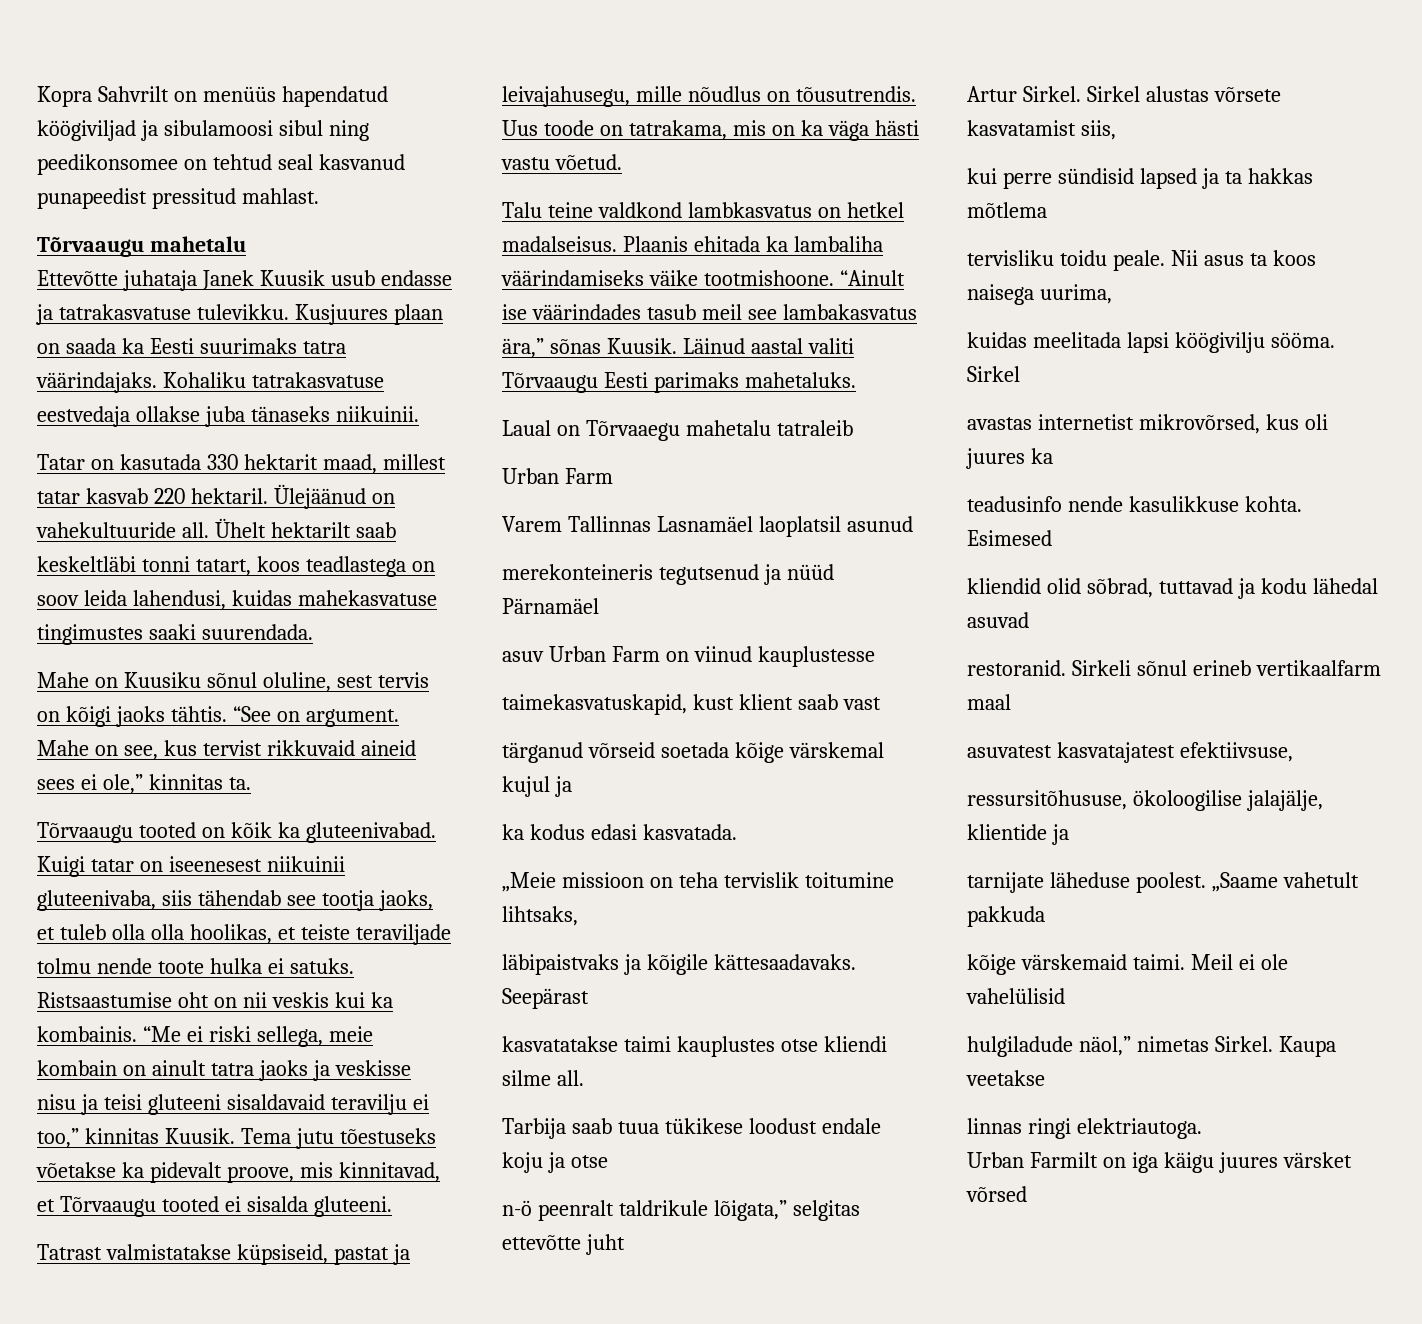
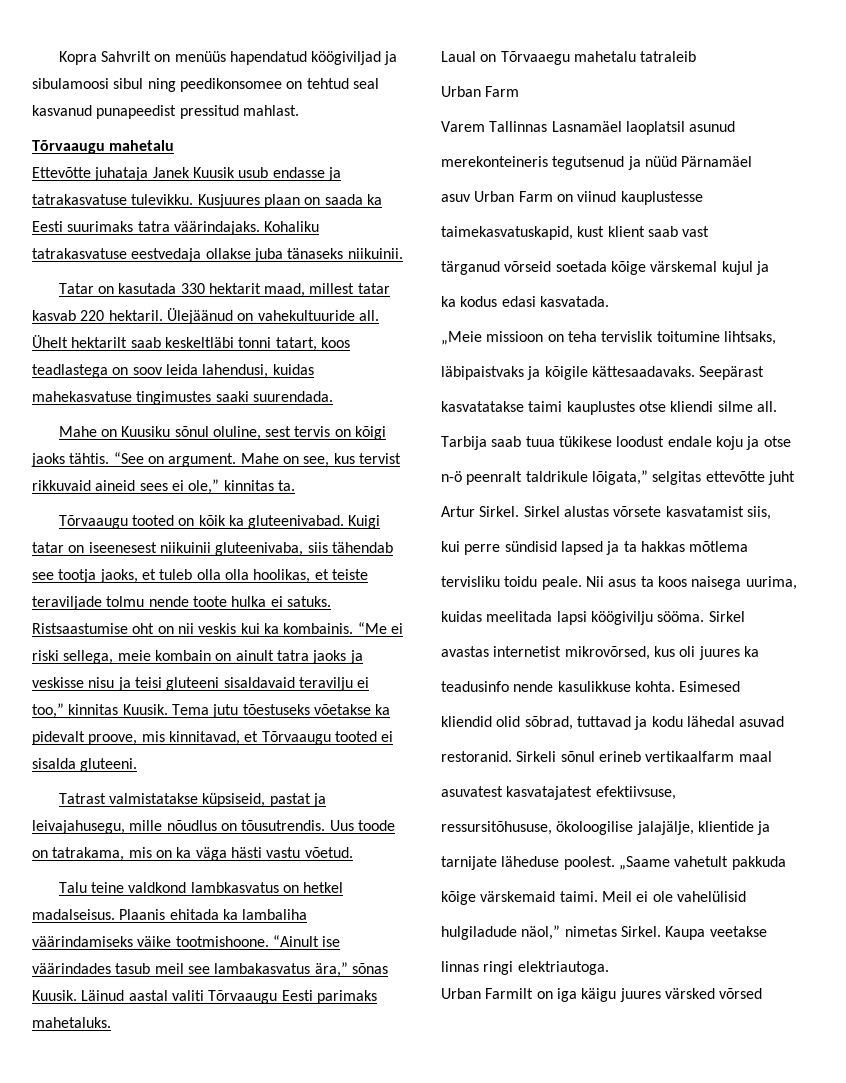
[1282,1152,1352,1168] värsket -> [664,988,715,999] värsked

